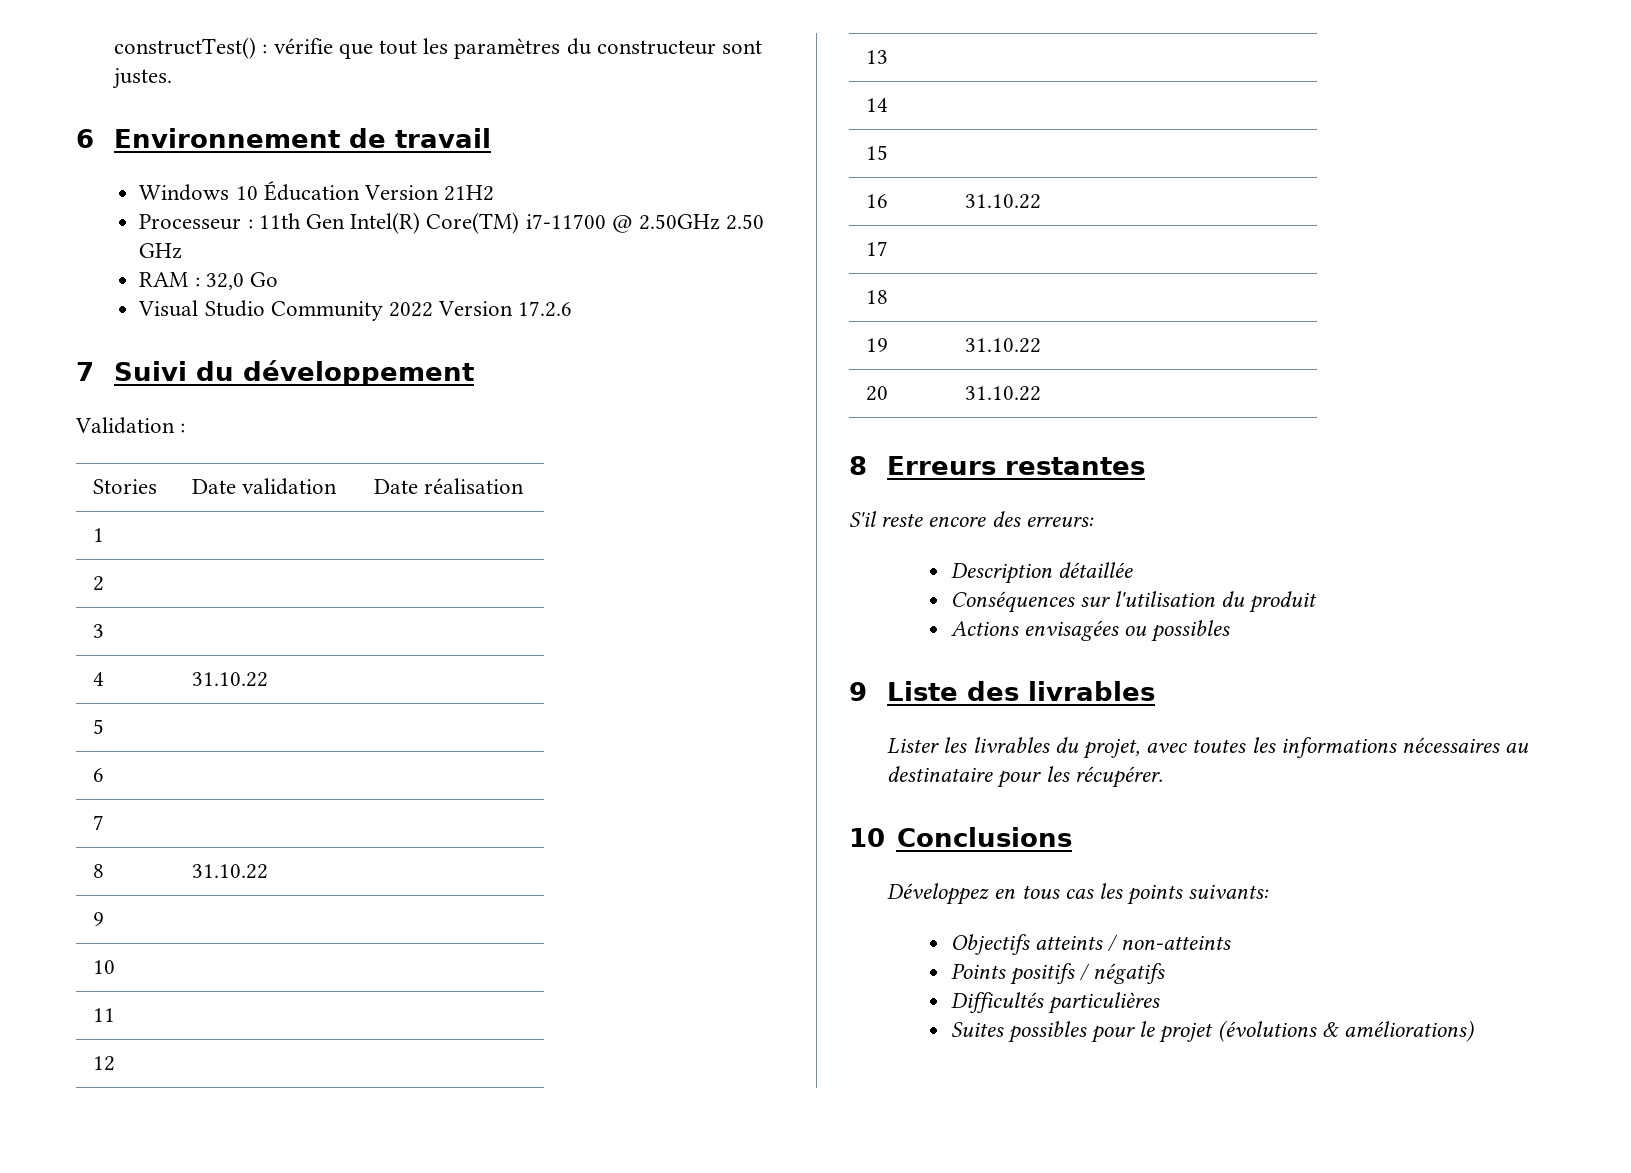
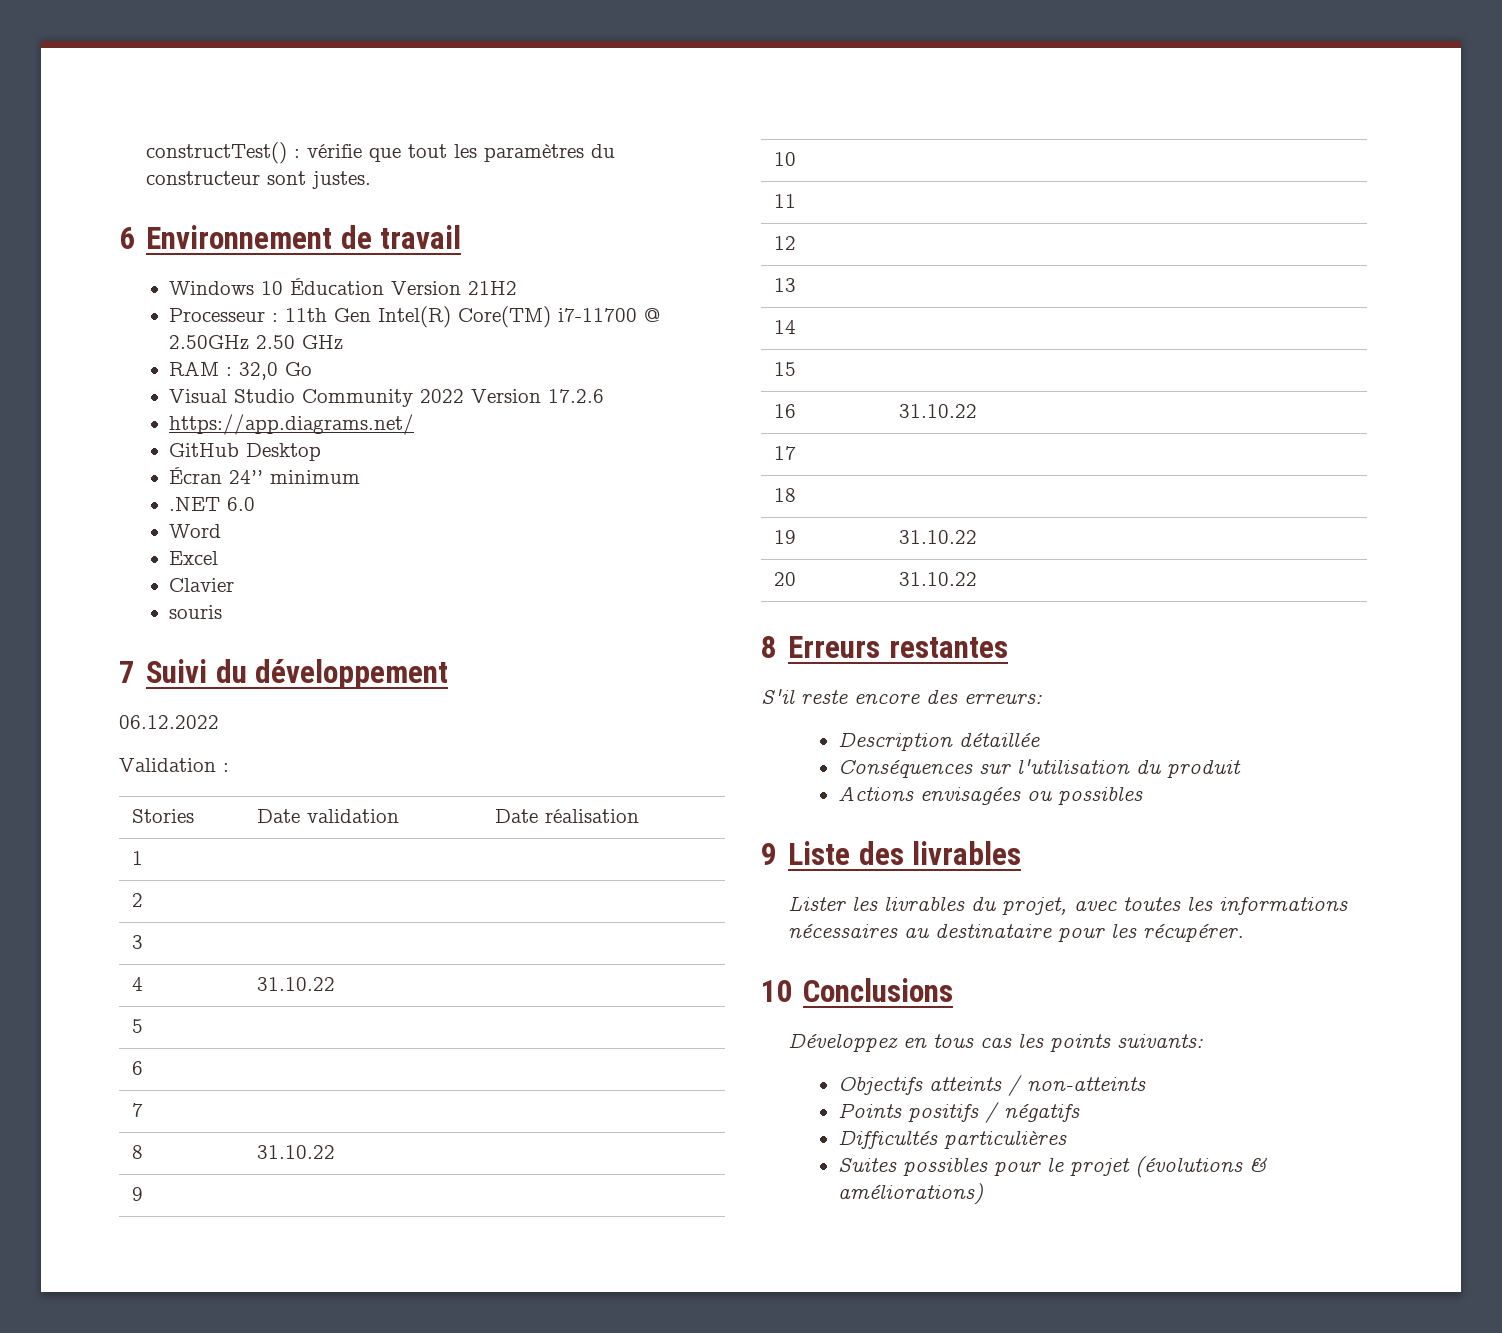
(573, 309) none -> [169,414,415,435] [169,443,322,461] [169,467,361,484] [169,497,256,511] [169,524,222,538] [169,551,219,565] [169,578,235,592] [169,605,223,619] // https://app.diagrams.net/ // GitHub Desktop // Écran 24’’ minimum // .NET 6.0 // Word // Excel // Clavier // souris
(475, 373) none -> [119,715,219,729] // 06.12.2022

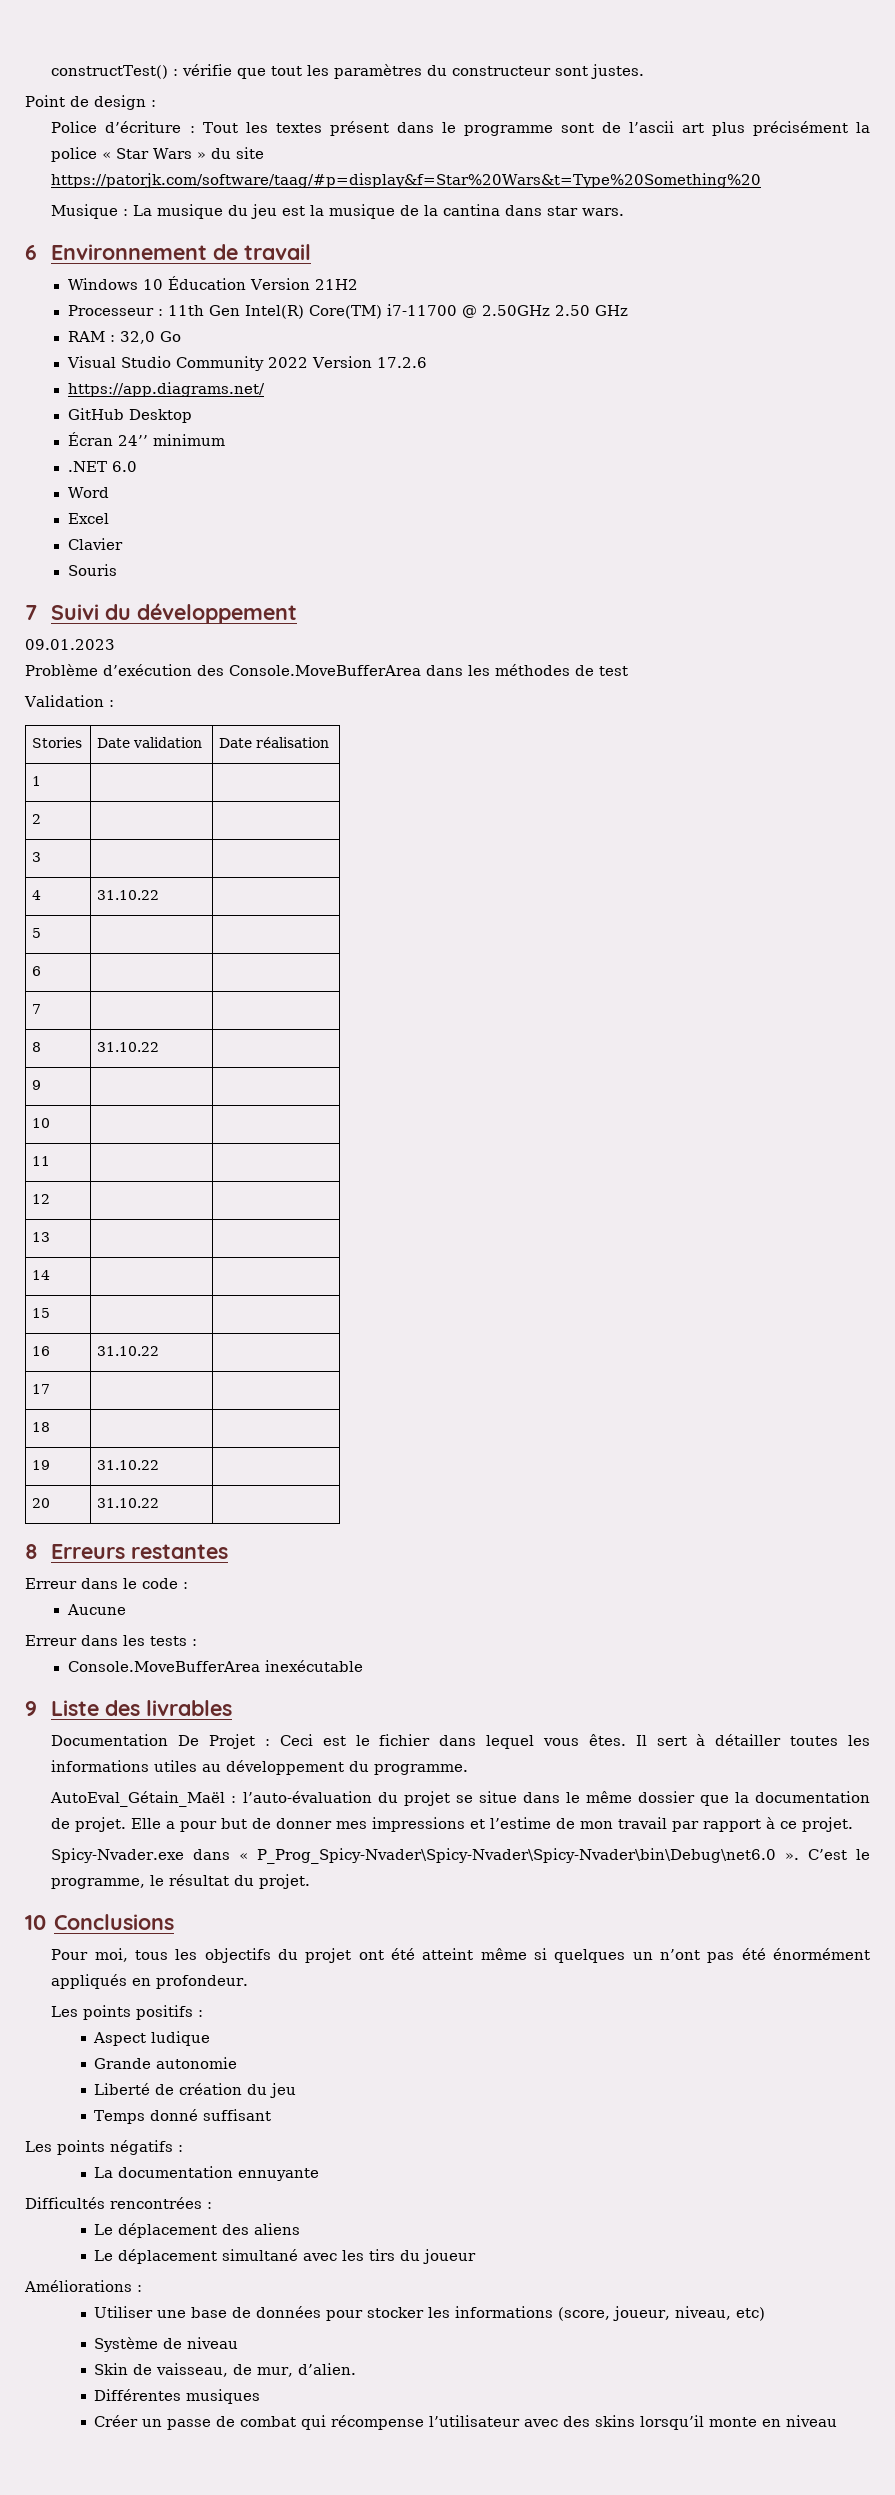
(372, 180) none -> [25,95,156,110] [51,121,870,136] [51,147,265,162] [51,173,762,188] [51,204,625,219] // Point de design : // Police d’écriture : Tout les textes présent dans le programme sont de l’ascii art plus précisément la police « Star Wars » du site https://patorjk.com/software/taag/#p=display&f=Star%20Wars&t=Type%20Something%20 // Musique : La musique du jeu est la musique de la cantina dans star wars.
[169,605,223,619] souris -> [67,564,117,576] Souris
[119,715,219,729] 06.12.2022 -> [25,639,115,650] [25,664,628,676] 09.01.2023 // Problème d’exécution des Console.MoveBufferArea dans les méthodes de test
[761,689,1042,704] [838,732,1041,751] [838,759,1242,778] [838,786,1144,805] [761,841,1022,865] [788,896,1349,915] [788,923,1245,942] [761,978,954,1002] [788,1033,1204,1052] [838,1075,1147,1096] [838,1102,1081,1123] [838,1130,1068,1149] [838,1156,1268,1178] [838,1183,984,1205] S'il reste encore des erreurs: // Description détaillée // Conséquences sur l'utilisation du produit // Actions envisagées ou possibles // 9 Liste des livrables // Lister les livrables du projet, avec toutes les informations nécessaires au destinataire pour les récupérer. // 10 Conclusions // Développez en tous cas les points suivants: // Objectifs atteints / non-atteints // Points positifs / négatifs // Difficultés particulières // Suites possibles pour le projet (évolutions & améliorations) -> [25,1578,188,1589] [66,1604,126,1615] [25,1635,197,1646] [67,1660,363,1672] [25,1700,233,1716] [51,1734,871,1749] [51,1760,469,1775] [50,1791,871,1807] [51,1817,854,1832] [51,1848,871,1864] [51,1874,311,1889] [25,1914,174,1930] [51,1948,871,1963] [51,1974,249,1989] [51,2005,204,2020] [93,2031,211,2046] [94,2057,238,2069] [94,2083,297,2098] [94,2109,272,2124] [25,2140,183,2155] [94,2166,320,2181] [25,2197,212,2209] [94,2223,301,2238] [94,2249,477,2264] [24,2280,142,2292] [94,2306,766,2321] [94,2337,239,2352] [94,2363,357,2377] [94,2389,261,2404] [94,2415,838,2430] Erreur dans le code : // Aucune // Erreur dans les tests : // Console.MoveBufferArea inexécutable // 9 Liste des livrables // Documentation De Projet : Ceci est le fichier dans lequel vous êtes. Il sert à détailler toutes les informations utiles au développement du programme. // AutoEval_Gétain_Maël : l’auto-évaluation du projet se situe dans le même dossier que la documentation de projet. Elle a pour but de donner mes impressions et l’estime de mon travail par rapport à ce projet. // Spicy-Nvader.exe dans « P_Prog_Spicy-Nvader\Spicy-Nvader\Spicy-Nvader\bin\Debug\net6.0 ». C’est le programme, le résultat du projet. // 10 Conclusions // Pour moi, tous les objectifs du projet ont été atteint même si quelques un n’ont pas été énormément appliqués en profondeur. // Les points positifs : // Aspect ludique // Grande autonomie // Liberté de création du jeu // Temps donné suffisant // Les points négatifs : // La documentation ennuyante // Difficultés rencontrées : // Le déplacement des aliens // Le déplacement simultané avec les tirs du joueur // Améliorations : // Utiliser une base de données pour stocker les informations (score, joueur, niveau, etc) // Système de niveau // Skin de vaisseau, de mur, d’alien. // Différentes musiques // Créer un passe de combat qui récompense l’utilisateur avec des skins lorsqu’il monte en niveau

